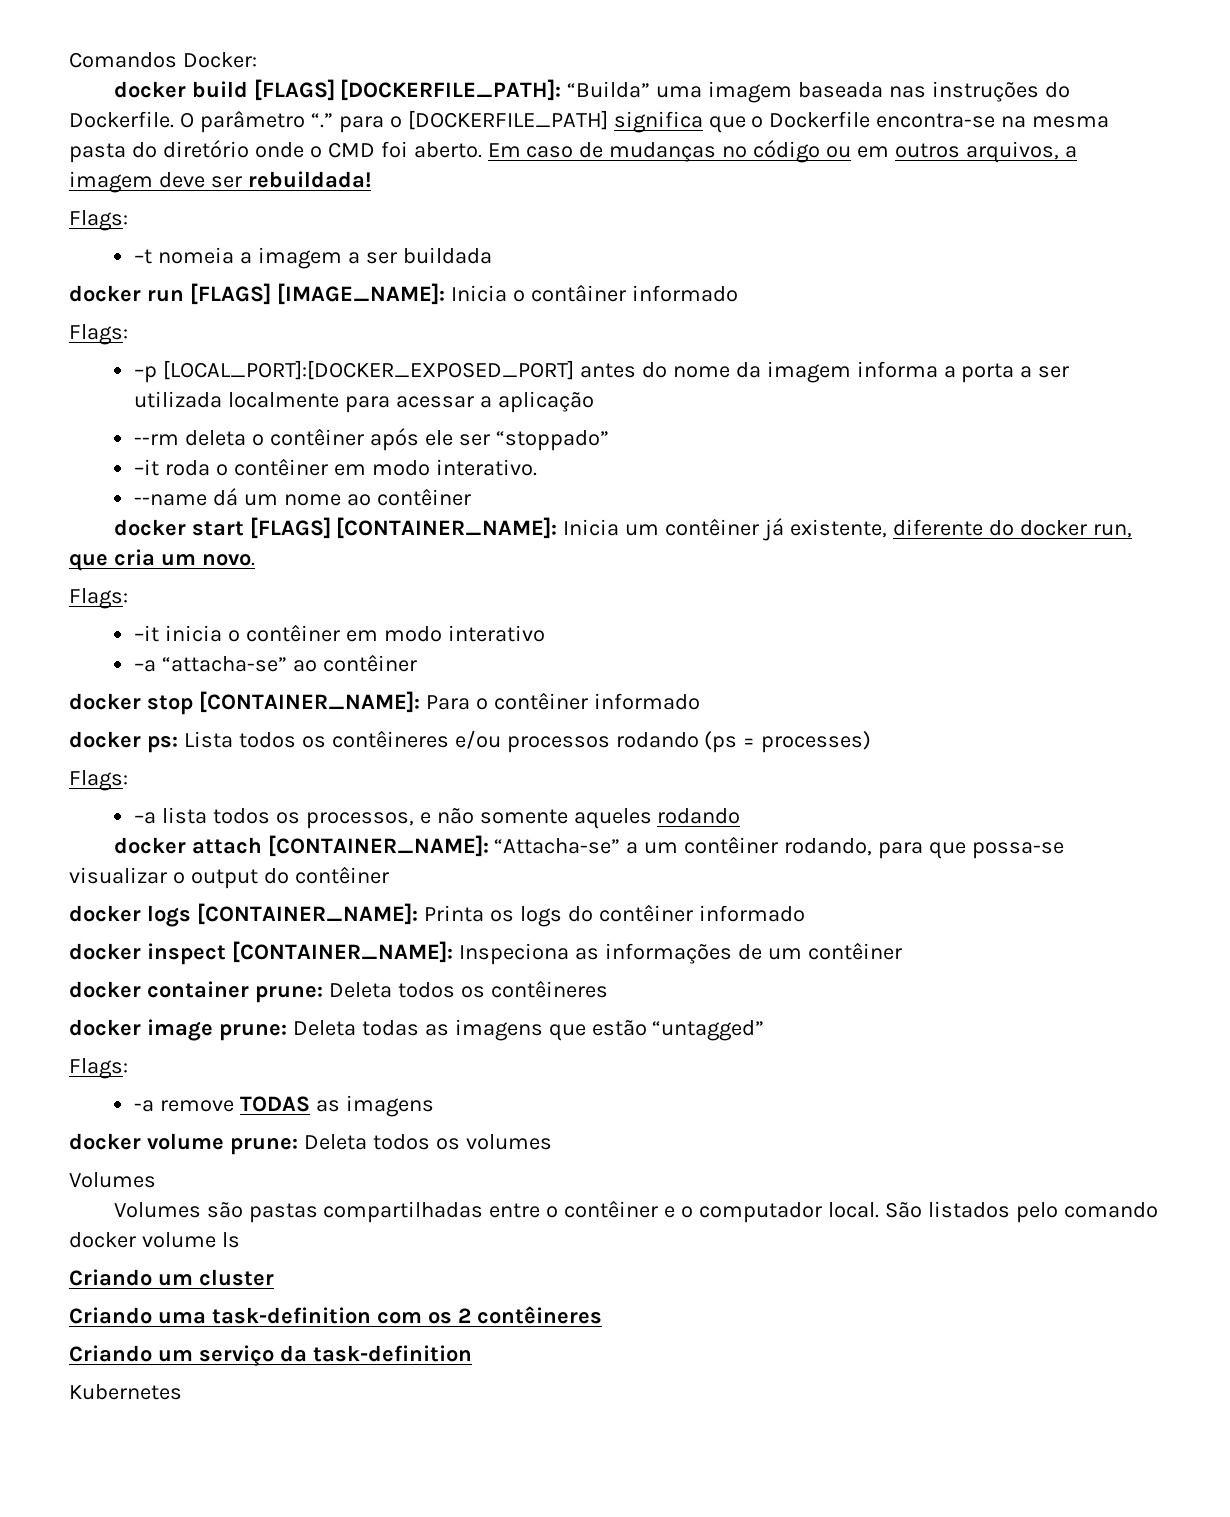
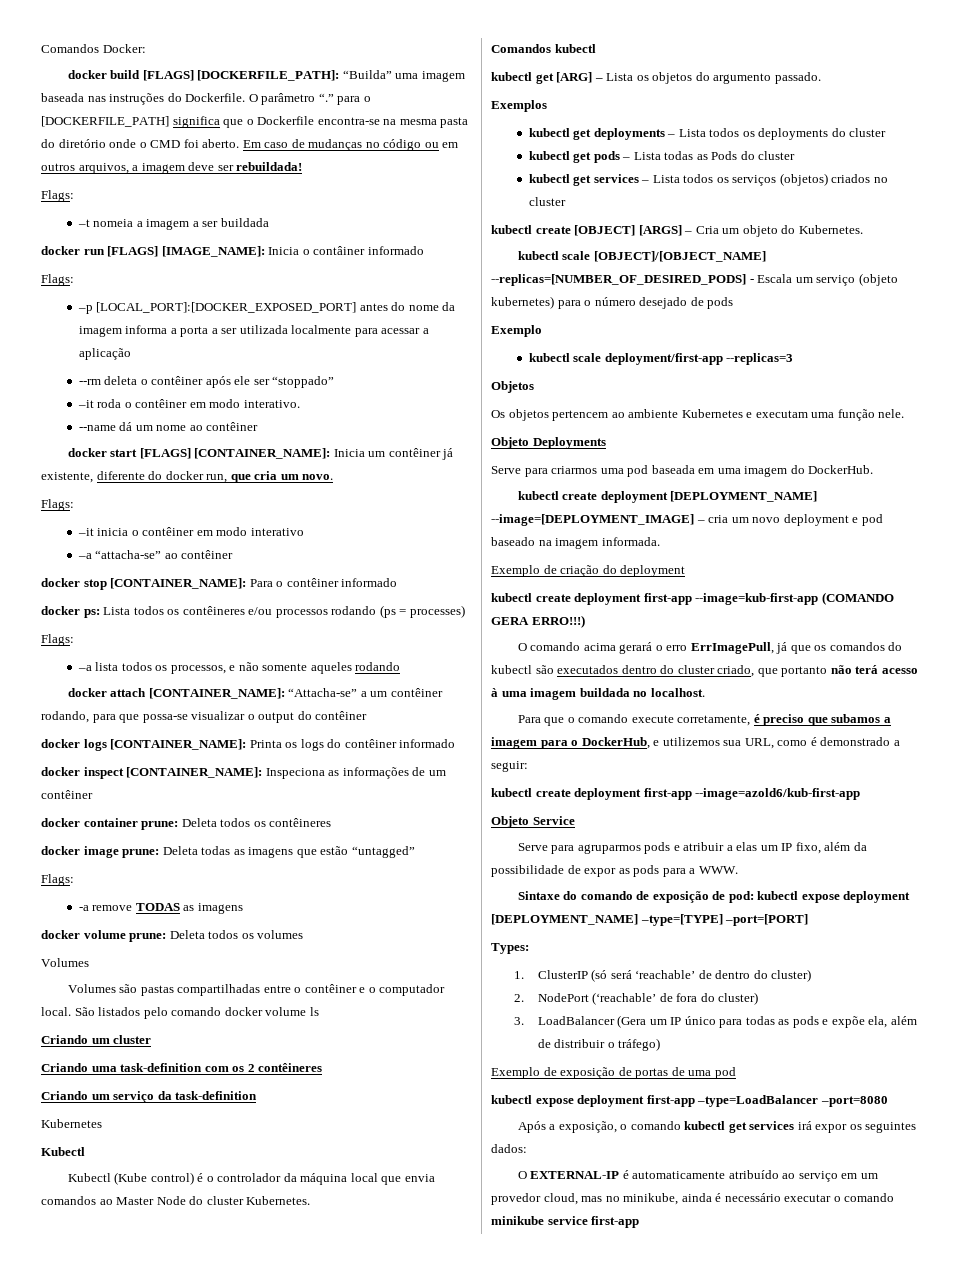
(182, 1392) none -> [41,1147,85,1156] [67,1172,435,1185] [41,1196,311,1205] [491,44,596,53] [491,72,821,84] [491,100,547,112] [528,128,887,140] [528,151,796,163] [528,173,888,186] [528,197,566,206] [491,225,863,237] [517,251,766,262] [491,273,898,286] [491,296,734,309] [491,325,542,337] [528,353,794,365] [491,381,534,393] [491,409,905,421] [491,437,606,449] [491,465,874,477] [517,491,818,503] [491,514,883,526] [491,537,660,549] [491,565,686,577] [491,592,894,605] [491,615,585,628] [517,642,903,654] [491,665,918,677] [491,688,705,700] [517,714,891,726] [491,737,900,749] [491,761,528,772] [491,788,861,800] [491,816,575,828] [517,842,867,854] [491,865,738,877] [517,891,911,903] [491,914,809,926] [491,943,529,954] [514,969,812,982] [514,992,759,1005] [514,1015,917,1028] [537,1038,661,1051] [491,1067,736,1079] [491,1095,888,1107] [517,1121,917,1133] [491,1144,527,1153] [517,1170,878,1182] [491,1193,895,1205] [491,1216,640,1228] // Kubectl // Kubectl (Kube control) é o controlador da máquina local que envia comandos ao Master Node do cluster Kubernetes. // Comandos kubectl // kubectl get [ARG] – Lista os objetos do argumento passado. // Exemplos // kubectl get deployments – Lista todos os deployments do cluster // kubectl get pods – Lista todas as Pods do cluster // kubectl get services – Lista todos os serviços (objetos) criados no cluster // kubectl create [OBJECT] [ARGS] – Cria um objeto do Kubernetes. // kubectl scale [OBJECT]/[OBJECT_NAME] --replicas=[NUMBER_OF_DESIRED_PODS] - Escala um serviço (objeto kubernetes) para o número desejado de pods // Exemplo // kubectl scale deployment/first-app --replicas=3 // Objetos // Os objetos pertencem ao ambiente Kubernetes e executam uma função nele. // Objeto Deployments // Serve para criarmos uma pod baseada em uma imagem do DockerHub. // kubectl create deployment [DEPLOYMENT_NAME] --image=[DEPLOYMENT_IMAGE] – cria um novo deployment e pod baseado na imagem informada. // Exemplo de criação do deployment // kubectl create deployment first-app --image=kub-first-app (COMANDO GERA ERRO!!!) // O comando acima gerará o erro ErrImagePull, já que os comandos do kubectl são executados dentro do cluster criado, que portanto não terá acesso à uma imagem buildada no localhost. // Para que o comando execute corretamente, é preciso que subamos a imagem para o DockerHub, e utilizemos sua URL, como é demonstrado a seguir: // kubectl create deployment first-app --image=azold6/kub-first-app // Objeto Service // Serve para agruparmos pods e atribuir a elas um IP fixo, além da possibilidade de expor as pods para a WWW. // Sintaxe do comando de exposição de pod: kubectl expose deployment [DEPLOYMENT_NAME] –type=[TYPE] –port=[PORT] // Types: // 1. ClusterIP (só será ‘reachable’ de dentro do cluster) // 2. NodePort (‘reachable’ de fora do cluster) // 3. LoadBalancer (Gera um IP único para todas as pods e expõe ela, além de distribuir o tráfego) // Exemplo de exposição de portas de uma pod // kubectl expose deployment first-app –type=LoadBalancer –port=8080 // Após a exposição, o comando kubectl get services irá expor os seguintes dados: // O EXTERNAL-IP é automaticamente atribuído ao serviço em um provedor cloud, mas no minikube, ainda é necessário executar o comando minikube service first-app

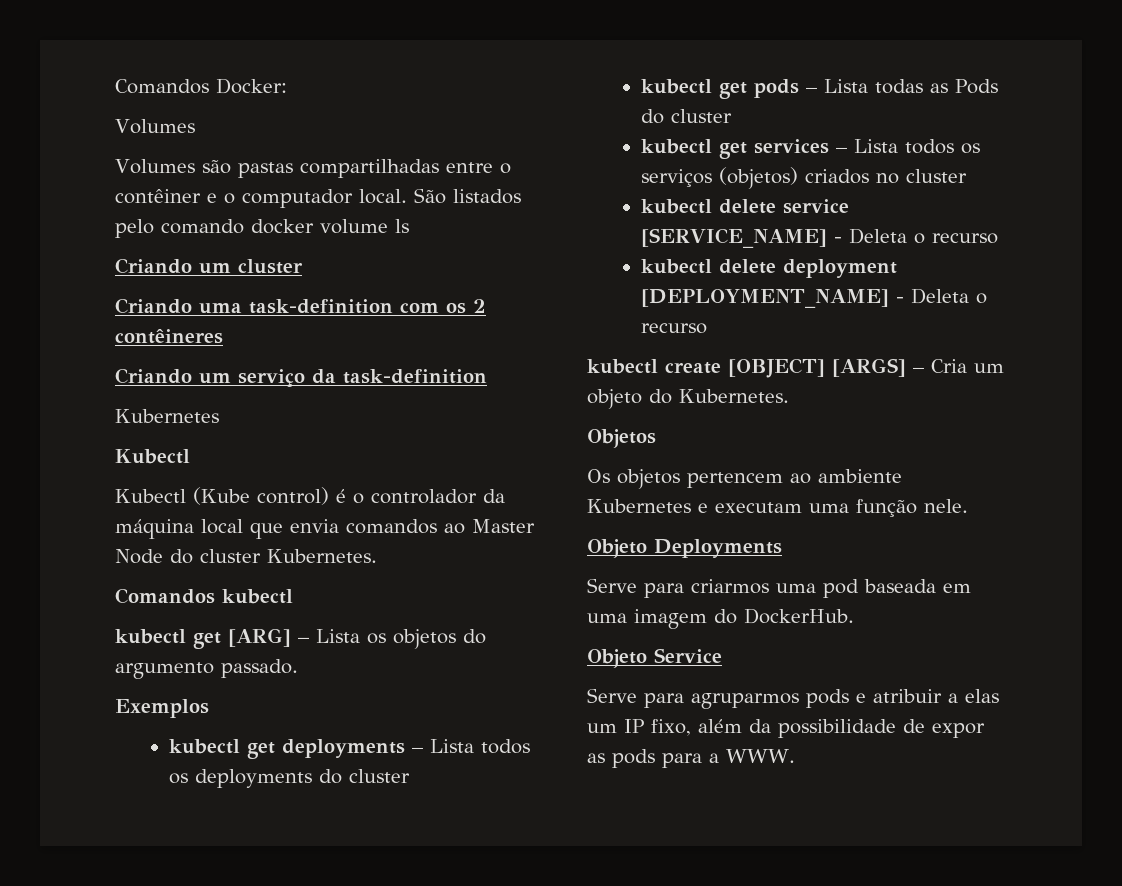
[67,70,465,82] [41,93,371,105] [41,116,469,128] [41,139,459,151] [41,162,303,174] [41,190,74,202] [77,218,269,230] [41,246,424,257] [41,274,74,286] [77,302,456,314] [78,325,429,337] [78,348,131,360] [78,376,335,388] [77,399,300,408] [78,422,259,431] [67,448,454,460] [41,471,334,483] [41,499,74,511] [77,527,304,536] [77,550,234,559] [41,578,398,590] [41,605,465,618] [41,634,74,646] [77,662,401,674] [67,688,443,699] [41,711,368,723] [41,739,456,751] [41,767,446,779] [41,790,93,799] [41,818,332,830] [41,846,415,858] [41,874,74,886] [78,903,243,914] [41,930,304,942] // docker build [FLAGS] [DOCKERFILE_PATH]: “Builda” uma imagem baseada nas instruções do Dockerfile. O parâmetro “.” para o [DOCKERFILE_PATH] significa que o Dockerfile encontra-se na mesma pasta do diretório onde o CMD foi aberto. Em caso de mudanças no código ou em outros arquivos, a imagem deve ser rebuildada! // Flags: // –t nomeia a imagem a ser buildada // docker run [FLAGS] [IMAGE_NAME]: Inicia o contâiner informado // Flags: // –p [LOCAL_PORT]:[DOCKER_EXPOSED_PORT] antes do nome da imagem informa a porta a ser utilizada localmente para acessar a aplicação // --rm deleta o contêiner após ele ser “stoppado” // –it roda o contêiner em modo interativo. // --name dá um nome ao contêiner // docker start [FLAGS] [CONTAINER_NAME]: Inicia um contêiner já existente, diferente do docker run, que cria um novo. // Flags: // –it inicia o contêiner em modo interativo // –a “attacha-se” ao contêiner // docker stop [CONTAINER_NAME]: Para o contêiner informado // docker ps: Lista todos os contêineres e/ou processos rodando (ps = processes) // Flags: // –a lista todos os processos, e não somente aqueles rodando // docker attach [CONTAINER_NAME]: “Attacha-se” a um contêiner rodando, para que possa-se visualizar o output do contêiner // docker logs [CONTAINER_NAME]: Printa os logs do contêiner informado // docker inspect [CONTAINER_NAME]: Inspeciona as informações de um contêiner // docker container prune: Deleta todos os contêineres // docker image prune: Deleta todas as imagens que estão “untagged” // Flags: // -a remove TODAS as imagens // docker volume prune: Deleta todos os volumes -> (287, 86) none
(566, 201) none -> [641,199,850,214] [641,228,999,248] [641,259,898,278] [641,288,988,308] [641,323,708,334] // kubectl delete service [SERVICE_NAME] - Deleta o recurso // kubectl delete deployment [DEPLOYMENT_NAME] - Deleta o recurso
[517,251,766,262] [491,273,898,286] [491,296,734,309] [491,325,542,337] [528,353,794,365] // kubectl scale [OBJECT]/[OBJECT_NAME] --replicas=[NUMBER_OF_DESIRED_PODS] - Escala um serviço (objeto kubernetes) para o número desejado de pods // Exemplo // kubectl scale deployment/first-app --replicas=3 -> (789, 396) none
[517,491,818,503] [491,514,883,526] [491,537,660,549] [491,565,686,577] [491,592,894,605] [491,615,585,628] [517,642,903,654] [491,665,918,677] [491,688,705,700] [517,714,891,726] [491,737,900,749] [491,761,528,772] [491,788,861,800] // kubectl create deployment [DEPLOYMENT_NAME] --image=[DEPLOYMENT_IMAGE] – cria um novo deployment e pod baseado na imagem informada. // Exemplo de criação do deployment // kubectl create deployment first-app --image=kub-first-app (COMANDO GERA ERRO!!!) // O comando acima gerará o erro ErrImagePull, já que os comandos do kubectl são executados dentro do cluster criado, que portanto não terá acesso à uma imagem buildada no localhost. // Para que o comando execute corretamente, é preciso que subamos a imagem para o DockerHub, e utilizemos sua URL, como é demonstrado a seguir: // kubectl create deployment first-app --image=azold6/kub-first-app -> (854, 616) none
[517,891,911,903] [491,914,809,926] [491,943,529,954] [514,969,812,982] [514,992,759,1005] [514,1015,917,1028] [537,1038,661,1051] [491,1067,736,1079] [491,1095,888,1107] [517,1121,917,1133] [491,1144,527,1153] [517,1170,878,1182] [491,1193,895,1205] [491,1216,640,1228] // Sintaxe do comando de exposição de pod: kubectl expose deployment [DEPLOYMENT_NAME] –type=[TYPE] –port=[PORT] // Types: // 1. ClusterIP (só será ‘reachable’ de dentro do cluster) // 2. NodePort (‘reachable’ de fora do cluster) // 3. LoadBalancer (Gera um IP único para todas as pods e expõe ela, além de distribuir o tráfego) // Exemplo de exposição de portas de uma pod // kubectl expose deployment first-app –type=LoadBalancer –port=8080 // Após a exposição, o comando kubectl get services irá expor os seguintes dados: // O EXTERNAL-IP é automaticamente atribuído ao serviço em um provedor cloud, mas no minikube, ainda é necessário executar o comando minikube service first-app -> (795, 756) none

